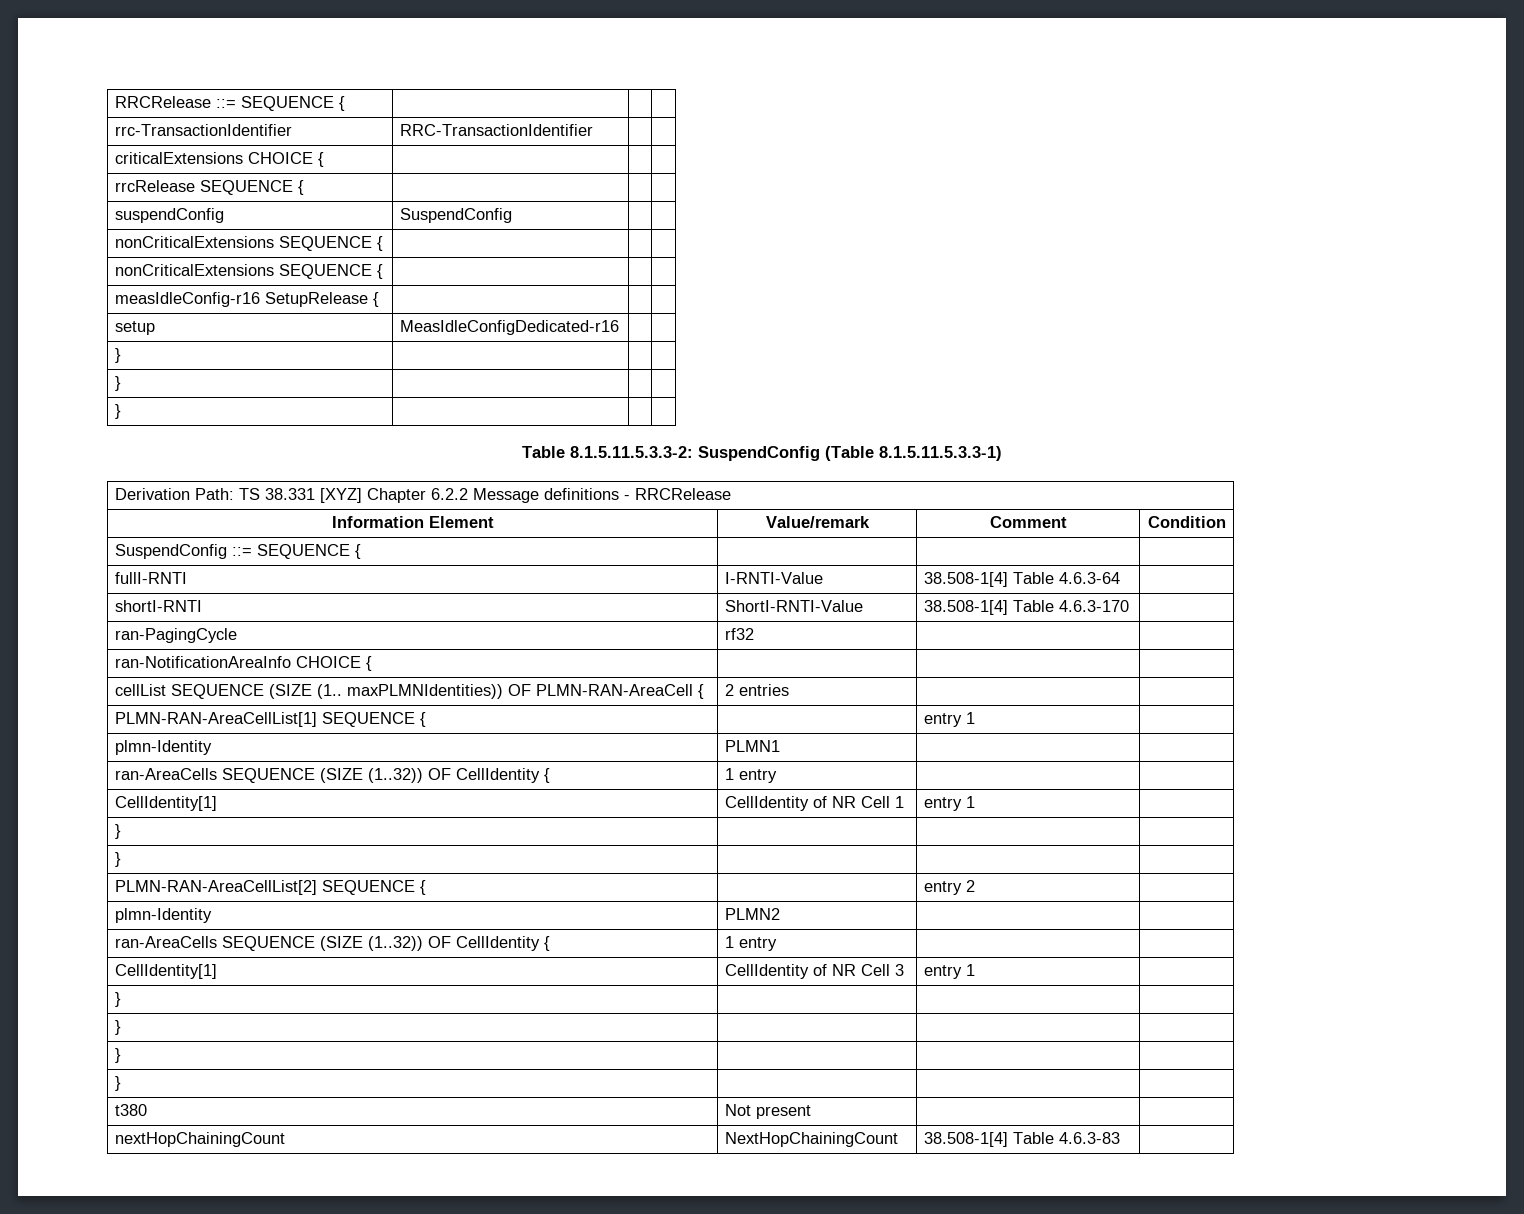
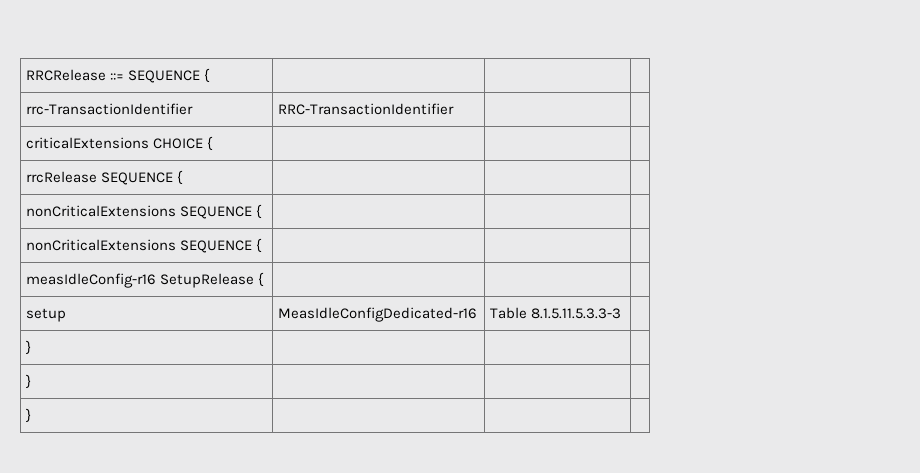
[114,208,224,223] [399,208,512,223] // suspendConfig | SuspendConfig | | -> (184, 177) none
[114,348,121,363] [114,376,121,391] [114,404,121,419] [522,446,1002,461] [114,488,731,503] [331,516,494,528] [765,516,870,528] [989,516,1067,528] [1147,516,1226,528] [114,544,361,559] [114,572,187,584] [724,572,823,584] [923,572,1120,587] [114,600,202,612] [724,600,863,612] [923,600,1129,615] [114,628,237,643] [724,628,754,640] [114,656,372,671] [114,684,704,699] [724,684,789,696] [114,712,426,727] [923,712,975,727] [114,740,212,755] [724,740,780,752] [114,768,550,783] [724,768,777,783] [114,796,217,811] [724,796,904,811] [923,796,975,811] [114,824,121,839] [114,852,121,867] [114,880,426,895] [923,880,975,895] [114,908,212,923] [724,908,780,920] [114,936,550,951] [724,936,777,951] [114,964,217,979] [724,964,904,979] [923,964,975,979] [114,992,121,1007] [114,1020,121,1035] [114,1048,121,1063] [114,1076,121,1091] [114,1104,147,1116] [724,1104,811,1119] [114,1132,285,1147] [724,1132,898,1147] [923,1132,1120,1147] | // } | | | // } | | | // } | | | // Table 8.1.5.11.5.3.3-2: SuspendConfig (Table 8.1.5.11.5.3.3-1) // Derivation Path: TS 38.331 [XYZ] Chapter 6.2.2 Message definitions - RRCRelease // Information Element | Value/remark | Comment | Condition // SuspendConfig ::= SEQUENCE { | | | // fullI-RNTI | I-RNTI-Value | 38.508-1[4] Table 4.6.3-64 | // shortI-RNTI | ShortI-RNTI-Value | 38.508-1[4] Table 4.6.3-170 | // ran-PagingCycle | rf32 | | // ran-NotificationAreaInfo CHOICE { | | | // cellList SEQUENCE (SIZE (1.. maxPLMNIdentities)) OF PLMN-RAN-AreaCell { | 2 entries | | // PLMN-RAN-AreaCellList[1] SEQUENCE { | | entry 1 | // plmn-Identity | PLMN1 | | // ran-AreaCells SEQUENCE (SIZE (1..32)) OF CellIdentity { | 1 entry | | // CellIdentity[1] | CellIdentity of NR Cell 1 | entry 1 | // } | | | // } | | | // PLMN-RAN-AreaCellList[2] SEQUENCE { | | entry 2 | // plmn-Identity | PLMN2 | | // ran-AreaCells SEQUENCE (SIZE (1..32)) OF CellIdentity { | 1 entry | | // CellIdentity[1] | CellIdentity of NR Cell 3 | entry 1 | // } | | | // } | | | // } | | | // } | | | // t380 | Not present | | // nextHopChainingCount | NextHopChainingCount | 38.508-1[4] Table 4.6.3-83 | -> [490,307,622,319] [26,340,32,355] [26,374,32,389] [26,408,32,423] Table 8.1.5.11.5.3.3-3 | // } | | | // } | | | // } | | |

